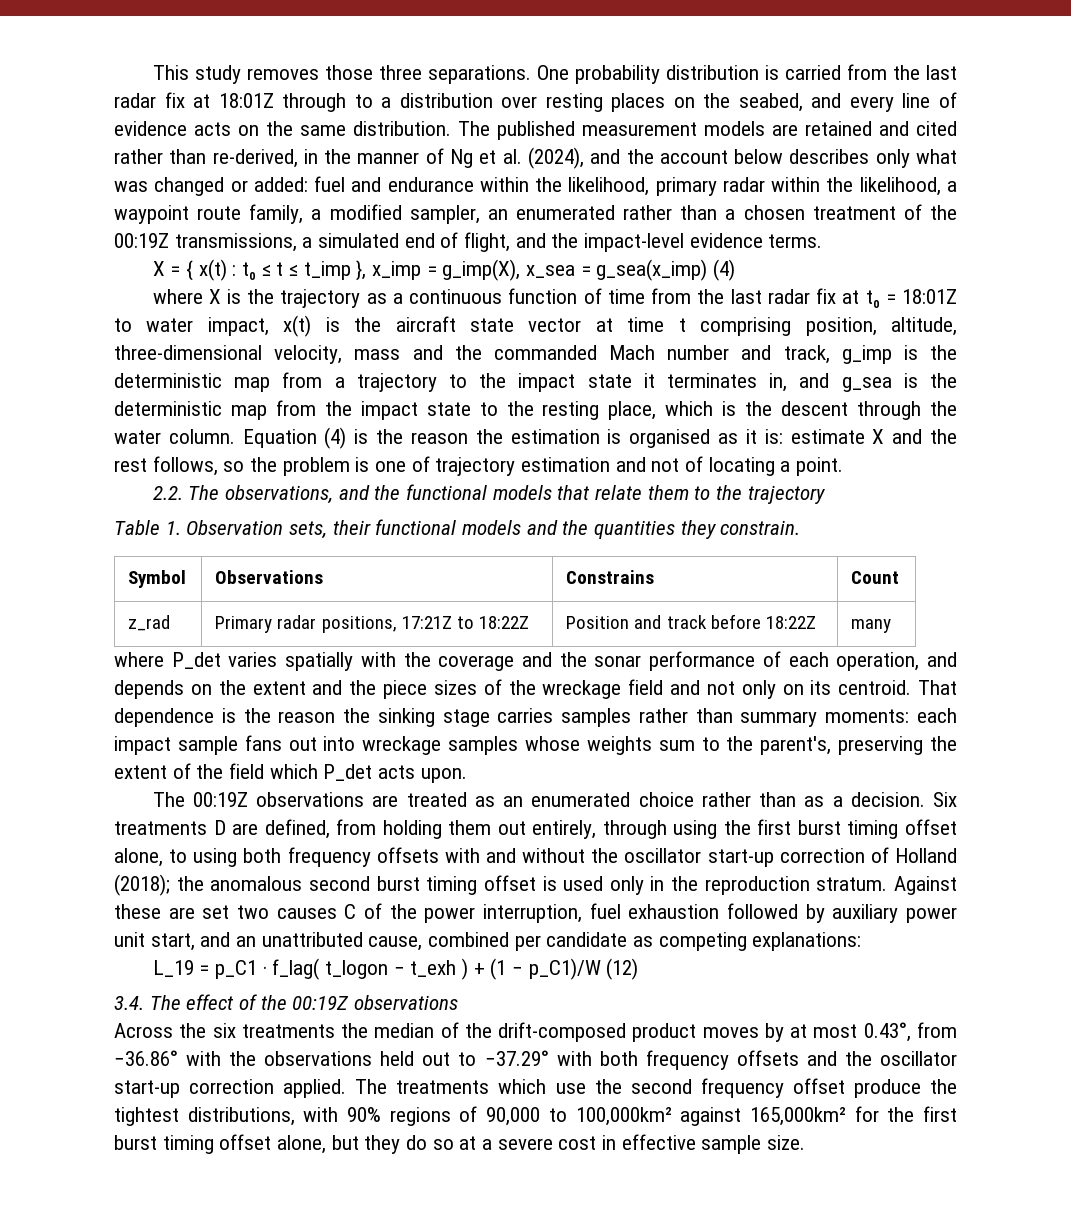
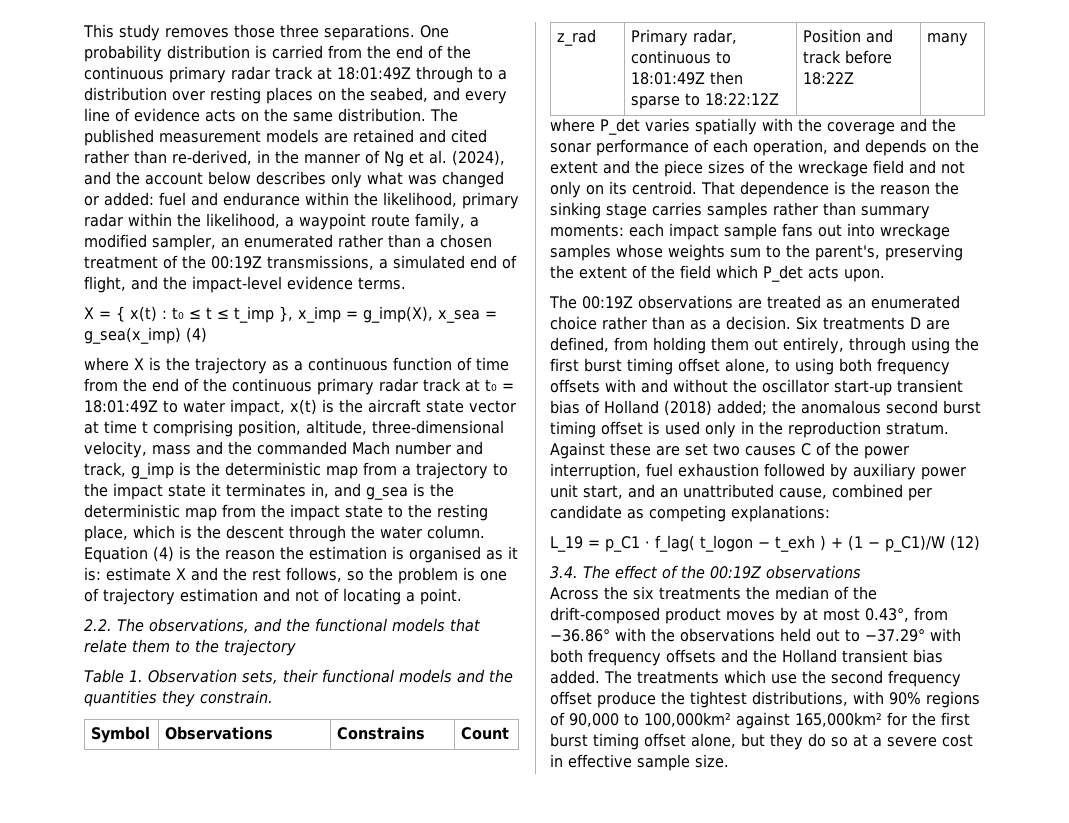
[925,65,957,80] [114,92,274,108] last radar fix at 18:01Z -> [396,45,471,59] [84,66,411,83] end of the continuous primary radar track at 18:01:49Z
[730,288,837,304] last radar fix -> [152,378,461,395] end of the continuous primary radar track
[902,289,958,304] 18:01Z -> [84,400,158,413] 18:01:49Z
[277,615,529,633] radar positions, 17:21Z to 18:22Z -> [693,29,738,44] [631,50,732,64] [631,71,744,85] [631,93,780,109] radar, continuous to 18:01:49Z then sparse to 18:22:12Z
[779,847,957,863] [114,874,170,896] correction of Holland (2018); -> [897,379,963,393] [550,400,767,416] transient bias of Holland (2018) added;
[879,1051,957,1066] [114,1079,347,1098] oscillator start-up correction applied. -> [782,649,943,663] [550,670,600,684] Holland transient bias added.

